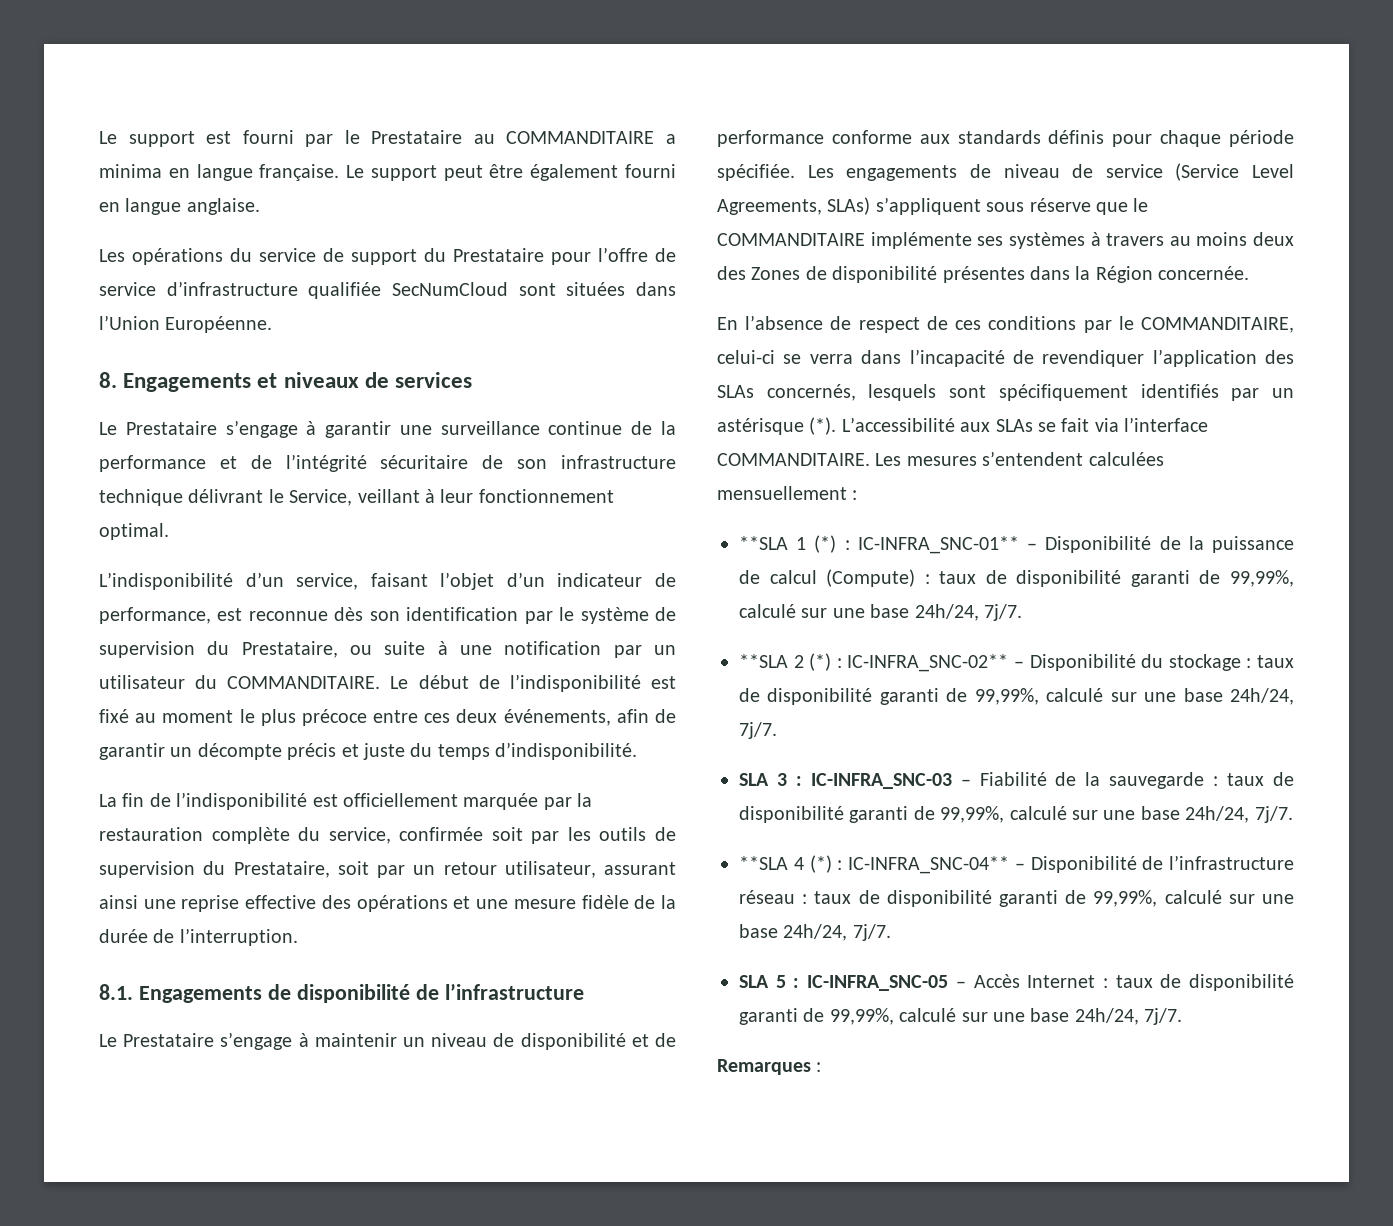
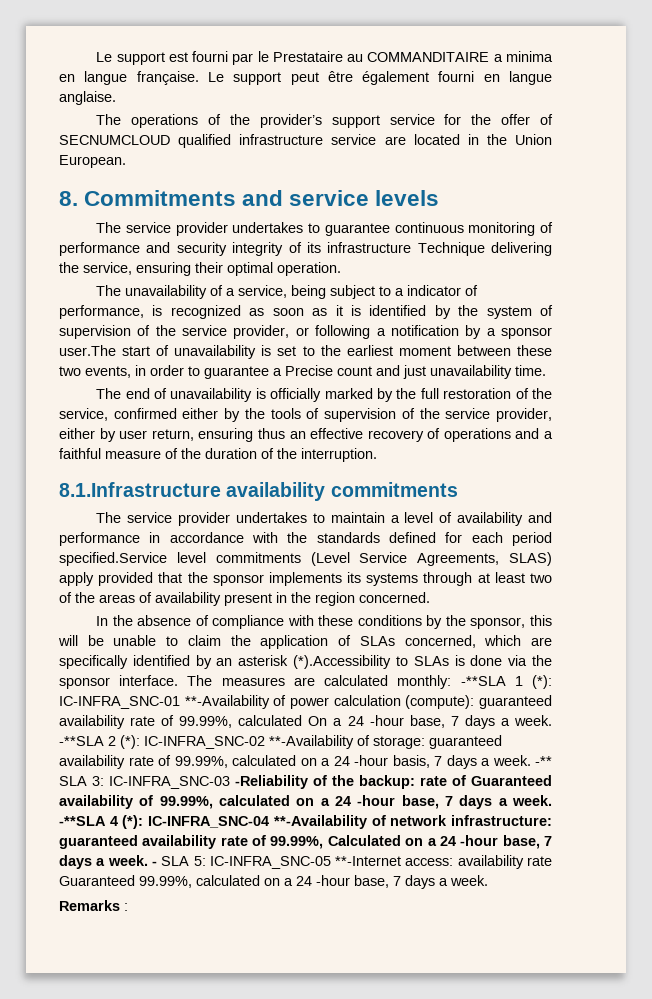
[99,247,676,265] [99,281,677,299] [99,315,273,333] [99,372,473,392] [99,420,676,438] [99,454,677,472] [99,489,614,506] [99,523,169,540] [99,572,676,590] [99,607,677,624] [99,641,676,658] [99,674,677,692] [99,709,676,726] [99,742,638,760] [99,792,593,810] [99,827,676,844] [99,861,676,878] [99,895,677,912] [99,928,298,946] [99,984,584,1003] [99,1032,676,1050] [717,130,1294,147] [717,163,1294,181] [717,197,1149,215] [717,232,1294,249] [717,266,1250,283] [717,315,1294,333] [717,349,1294,367] [717,384,1294,401] [717,417,1209,435] [717,451,1164,466] [717,486,858,500] [739,535,1294,554] [739,569,1294,587] [739,604,1022,621] [739,653,1294,672] [739,688,1294,705] [739,722,777,739] [739,772,1294,789] [739,806,1293,823] [739,855,1294,874] [739,890,1294,907] [739,924,891,941] [739,974,1294,991] [739,1008,1183,1025] [717,1059,811,1075] Les opérations du service de support du Prestataire pour l’offre de service d’infrastructure qualifiée SecNumCloud sont situées dans l’Union Européenne. // 8. Engagements et niveaux de services // Le Prestataire s’engage à garantir une surveillance continue de la performance et de l’intégrité sécuritaire de son infrastructure technique délivrant le Service, veillant à leur fonctionnement optimal. // L’indisponibilité d’un service, faisant l’objet d’un indicateur de performance, est reconnue dès son identification par le système de supervision du Prestataire, ou suite à une notification par un utilisateur du COMMANDITAIRE. Le début de l’indisponibilité est fixé au moment le plus précoce entre ces deux événements, afin de garantir un décompte précis et juste du temps d’indisponibilité. // La fin de l’indisponibilité est officiellement marquée par la restauration complète du service, confirmée soit par les outils de supervision du Prestataire, soit par un retour utilisateur, assurant ainsi une reprise effective des opérations et une mesure fidèle de la durée de l’interruption. // 8.1. Engagements de disponibilité de l’infrastructure // Le Prestataire s’engage à maintenir un niveau de disponibilité et de performance conforme aux standards définis pour chaque période spécifiée. Les engagements de niveau de service (Service Level Agreements, SLAs) s’appliquent sous réserve que le COMMANDITAIRE implémente ses systèmes à travers au moins deux des Zones de disponibilité présentes dans la Région concernée. // En l’absence de respect de ces conditions par le COMMANDITAIRE, celui-ci se verra dans l’incapacité de revendiquer l’application des SLAs concernés, lesquels sont spécifiquement identifiés par un astérisque (*). L’accessibilité aux SLAs se fait via l’interface COMMANDITAIRE. Les mesures s’entendent calculées mensuellement : // **SLA 1 (*) : IC-INFRA_SNC-01** – Disponibilité de la puissance de calcul (Compute) : taux de disponibilité garanti de 99,99%, calculé sur une base 24h/24, 7j/7. // **SLA 2 (*) : IC-INFRA_SNC-02** – Disponibilité du stockage : taux de disponibilité garanti de 99,99%, calculé sur une base 24h/24, 7j/7. // SLA 3 : IC-INFRA_SNC-03 – Fiabilité de la sauvegarde : taux de disponibilité garanti de 99,99%, calculé sur une base 24h/24, 7j/7. // **SLA 4 (*) : IC-INFRA_SNC-04** – Disponibilité de l’infrastructure réseau : taux de disponibilité garanti de 99,99%, calculé sur une base 24h/24, 7j/7. // SLA 5 : IC-INFRA_SNC-05 – Accès Internet : taux de disponibilité garanti de 99,99%, calculé sur une base 24h/24, 7j/7. // Remarques -> [96,114,553,128] [59,134,552,148] [59,155,126,168] [59,190,440,206] [96,222,553,236] [59,242,552,256] [59,262,341,276] [96,285,479,299] [59,305,554,319] [59,325,552,339] [59,345,552,359] [59,365,546,379] [96,388,552,402] [59,408,552,422] [59,428,553,442] [59,448,377,462] [59,482,458,501] [96,512,552,526] [59,532,552,546] [59,552,552,566] [59,572,552,586] [59,592,430,606] [96,615,552,629] [58,635,553,649] [59,655,552,669] [59,675,552,689] [59,695,552,709] [59,715,553,729] [59,735,502,749] [59,755,552,769] [59,775,552,789] [59,795,552,809] [59,815,552,829] [59,835,553,849] [59,855,552,869] [59,875,488,889] [59,900,120,911] The operations of the provider’s support service for the offer of SECNUMCLOUD qualified infrastructure service are located in the Union European. // 8. Commitments and service levels // The service provider undertakes to guarantee continuous monitoring of performance and security integrity of its infrastructure Technique delivering the service, ensuring their optimal operation. // The unavailability of a service, being subject to a indicator of performance, is recognized as soon as it is identified by the system of supervision of the service provider, or following a notification by a sponsor user.The start of unavailability is set to the earliest moment between these two events, in order to guarantee a Precise count and just unavailability time. // The end of unavailability is officially marked by the full restoration of the service, confirmed either by the tools of supervision of the service provider, either by user return, ensuring thus an effective recovery of operations and a faithful measure of the duration of the interruption. // 8.1.Infrastructure availability commitments // The service provider undertakes to maintain a level of availability and performance in accordance with the standards defined for each period specified.Service level commitments (Level Service Agreements, SLAS) apply provided that the sponsor implements its systems through at least two of the areas of availability present in the region concerned. // In the absence of compliance with these conditions by the sponsor, this will be unable to claim the application of SLAs concerned, which are specifically identified by an asterisk (*).Accessibility to SLAs is done via the sponsor interface. The measures are calculated monthly: -**SLA 1 (*): IC-INFRA_SNC-01 **-Availability of power calculation (compute): guaranteed availability rate of 99.99%, calculated On a 24 -hour base, 7 days a week. -**SLA 2 (*): IC-INFRA_SNC-02 **-Availability of storage: guaranteed availability rate of 99.99%, calculated on a 24 -hour basis, 7 days a week. -** SLA 3: IC-INFRA_SNC-03 -Reliability of the backup: rate of Guaranteed availability of 99.99%, calculated on a 24 -hour base, 7 days a week. -**SLA 4 (*): IC-INFRA_SNC-04 **-Availability of network infrastructure: guaranteed availability rate of 99.99%, Calculated on a 24 -hour base, 7 days a week. - SLA 5: IC-INFRA_SNC-05 **-Internet access: availability rate Guaranteed 99.99%, calculated on a 24 -hour base, 7 days a week. // Remarks

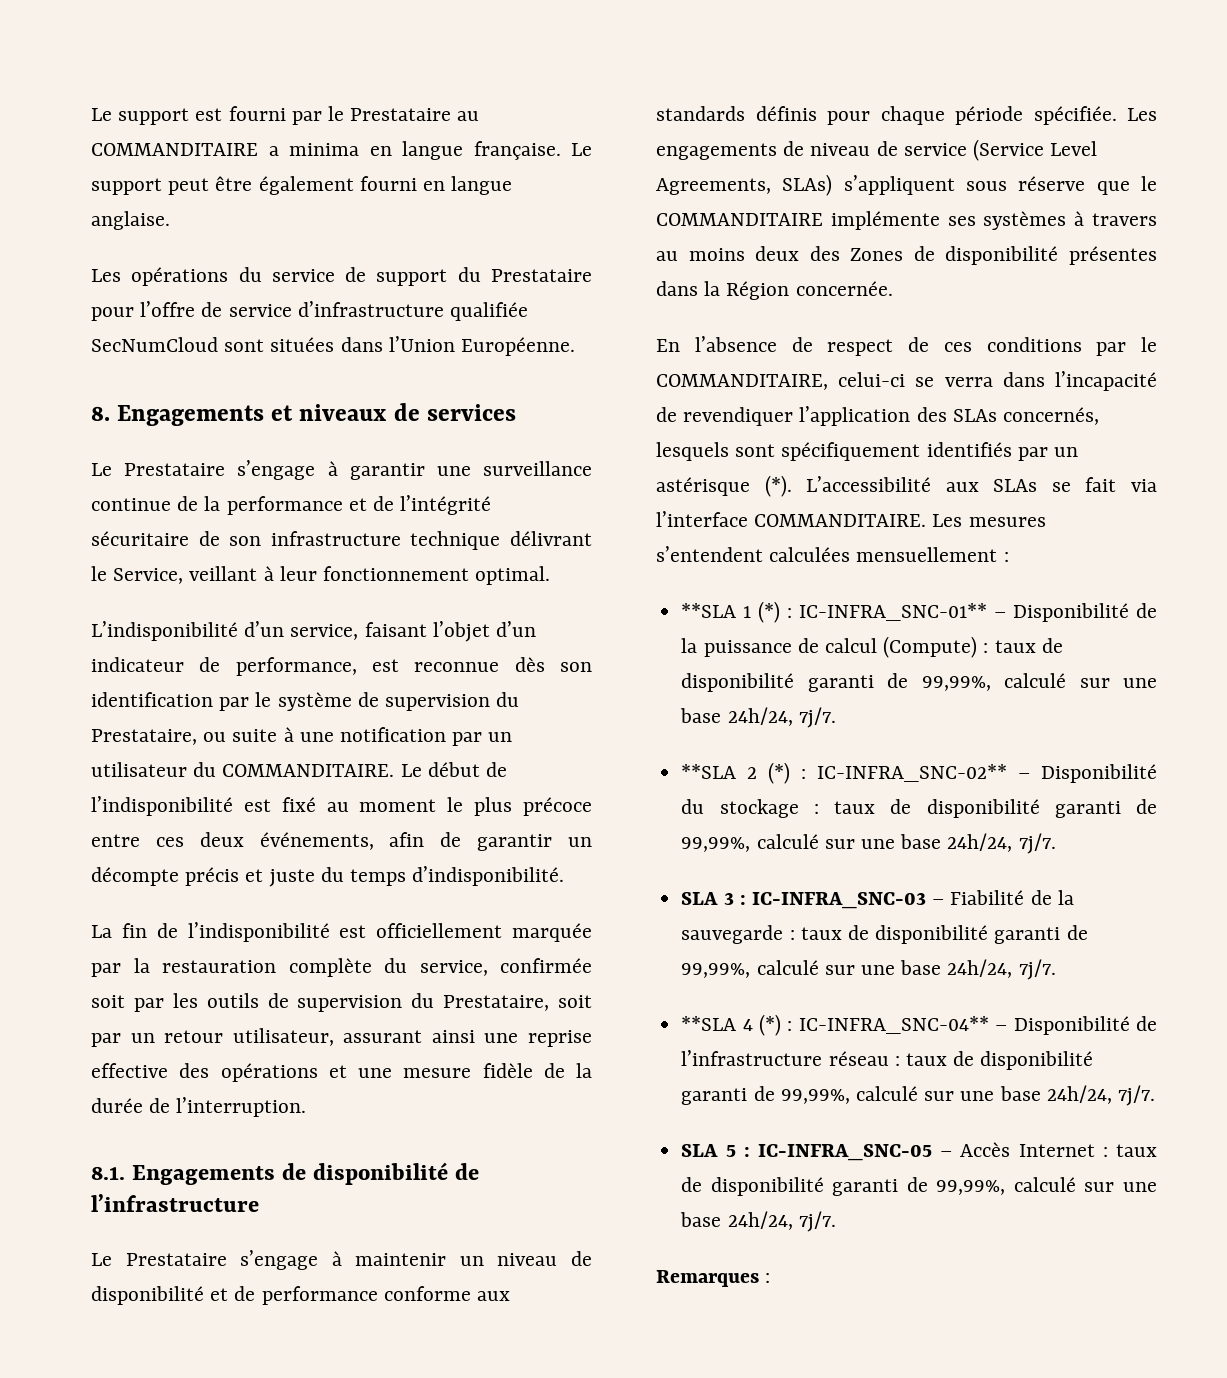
[96,114,553,128] [59,134,552,148] [59,155,126,168] [59,190,440,206] [96,222,553,236] [59,242,552,256] [59,262,341,276] [96,285,479,299] [59,305,554,319] [59,325,552,339] [59,345,552,359] [59,365,546,379] [96,388,552,402] [59,408,552,422] [59,428,553,442] [59,448,377,462] [59,482,458,501] [96,512,552,526] [59,532,552,546] [59,552,552,566] [59,572,552,586] [59,592,430,606] [96,615,552,629] [58,635,553,649] [59,655,552,669] [59,675,552,689] [59,695,552,709] [59,715,553,729] [59,735,502,749] [59,755,552,769] [59,775,552,789] [59,795,552,809] [59,815,552,829] [59,835,553,849] [59,855,552,869] [59,875,488,889] [59,900,120,911] The operations of the provider’s support service for the offer of SECNUMCLOUD qualified infrastructure service are located in the Union European. // 8. Commitments and service levels // The service provider undertakes to guarantee continuous monitoring of performance and security integrity of its infrastructure Technique delivering the service, ensuring their optimal operation. // The unavailability of a service, being subject to a indicator of performance, is recognized as soon as it is identified by the system of supervision of the service provider, or following a notification by a sponsor user.The start of unavailability is set to the earliest moment between these two events, in order to guarantee a Precise count and just unavailability time. // The end of unavailability is officially marked by the full restoration of the service, confirmed either by the tools of supervision of the service provider, either by user return, ensuring thus an effective recovery of operations and a faithful measure of the duration of the interruption. // 8.1.Infrastructure availability commitments // The service provider undertakes to maintain a level of availability and performance in accordance with the standards defined for each period specified.Service level commitments (Level Service Agreements, SLAS) apply provided that the sponsor implements its systems through at least two of the areas of availability present in the region concerned. // In the absence of compliance with these conditions by the sponsor, this will be unable to claim the application of SLAs concerned, which are specifically identified by an asterisk (*).Accessibility to SLAs is done via the sponsor interface. The measures are calculated monthly: -**SLA 1 (*): IC-INFRA_SNC-01 **-Availability of power calculation (compute): guaranteed availability rate of 99.99%, calculated On a 24 -hour base, 7 days a week. -**SLA 2 (*): IC-INFRA_SNC-02 **-Availability of storage: guaranteed availability rate of 99.99%, calculated on a 24 -hour basis, 7 days a week. -** SLA 3: IC-INFRA_SNC-03 -Reliability of the backup: rate of Guaranteed availability of 99.99%, calculated on a 24 -hour base, 7 days a week. -**SLA 4 (*): IC-INFRA_SNC-04 **-Availability of network infrastructure: guaranteed availability rate of 99.99%, Calculated on a 24 -hour base, 7 days a week. - SLA 5: IC-INFRA_SNC-05 **-Internet access: availability rate Guaranteed 99.99%, calculated on a 24 -hour base, 7 days a week. // Remarks -> [91,267,592,286] [91,301,529,321] [91,336,576,356] [91,403,516,426] [91,460,592,480] [91,495,492,515] [91,531,592,550] [91,566,551,585] [91,621,537,642] [91,657,592,676] [91,692,520,711] [91,727,513,746] [91,762,508,777] [91,796,592,816] [91,832,592,851] [91,866,565,887] [91,922,592,942] [91,958,592,977] [91,993,592,1012] [91,1028,592,1047] [91,1063,592,1082] [91,1097,307,1117] [91,1162,479,1185] [91,1194,259,1212] [91,1250,592,1270] [91,1286,511,1305] [656,106,1157,125] [656,139,1098,161] [656,174,1157,196] [656,211,1157,230] [656,246,1157,265] [656,281,893,300] [656,336,1157,356] [656,371,1157,391] [656,406,1100,426] [656,442,1079,461] [656,475,1157,497] [656,511,1046,527] [656,546,1009,562] [681,601,1157,623] [681,636,1063,658] [681,673,1157,692] [680,707,836,728] [681,762,1157,784] [681,799,1157,818] [681,833,1056,854] [681,890,1074,909] [681,925,1088,944] [681,959,1056,980] [681,1014,1157,1036] [681,1050,1094,1070] [681,1085,1155,1106] [681,1142,1157,1161] [681,1177,1157,1196] [680,1211,836,1232] [656,1270,759,1287] Les opérations du service de support du Prestataire pour l’offre de service d’infrastructure qualifiée SecNumCloud sont situées dans l’Union Européenne. // 8. Engagements et niveaux de services // Le Prestataire s’engage à garantir une surveillance continue de la performance et de l’intégrité sécuritaire de son infrastructure technique délivrant le Service, veillant à leur fonctionnement optimal. // L’indisponibilité d’un service, faisant l’objet d’un indicateur de performance, est reconnue dès son identification par le système de supervision du Prestataire, ou suite à une notification par un utilisateur du COMMANDITAIRE. Le début de l’indisponibilité est fixé au moment le plus précoce entre ces deux événements, afin de garantir un décompte précis et juste du temps d’indisponibilité. // La fin de l’indisponibilité est officiellement marquée par la restauration complète du service, confirmée soit par les outils de supervision du Prestataire, soit par un retour utilisateur, assurant ainsi une reprise effective des opérations et une mesure fidèle de la durée de l’interruption. // 8.1. Engagements de disponibilité de l’infrastructure // Le Prestataire s’engage à maintenir un niveau de disponibilité et de performance conforme aux standards définis pour chaque période spécifiée. Les engagements de niveau de service (Service Level Agreements, SLAs) s’appliquent sous réserve que le COMMANDITAIRE implémente ses systèmes à travers au moins deux des Zones de disponibilité présentes dans la Région concernée. // En l’absence de respect de ces conditions par le COMMANDITAIRE, celui-ci se verra dans l’incapacité de revendiquer l’application des SLAs concernés, lesquels sont spécifiquement identifiés par un astérisque (*). L’accessibilité aux SLAs se fait via l’interface COMMANDITAIRE. Les mesures s’entendent calculées mensuellement : // **SLA 1 (*) : IC-INFRA_SNC-01** – Disponibilité de la puissance de calcul (Compute) : taux de disponibilité garanti de 99,99%, calculé sur une base 24h/24, 7j/7. // **SLA 2 (*) : IC-INFRA_SNC-02** – Disponibilité du stockage : taux de disponibilité garanti de 99,99%, calculé sur une base 24h/24, 7j/7. // SLA 3 : IC-INFRA_SNC-03 – Fiabilité de la sauvegarde : taux de disponibilité garanti de 99,99%, calculé sur une base 24h/24, 7j/7. // **SLA 4 (*) : IC-INFRA_SNC-04** – Disponibilité de l’infrastructure réseau : taux de disponibilité garanti de 99,99%, calculé sur une base 24h/24, 7j/7. // SLA 5 : IC-INFRA_SNC-05 – Accès Internet : taux de disponibilité garanti de 99,99%, calculé sur une base 24h/24, 7j/7. // Remarques

